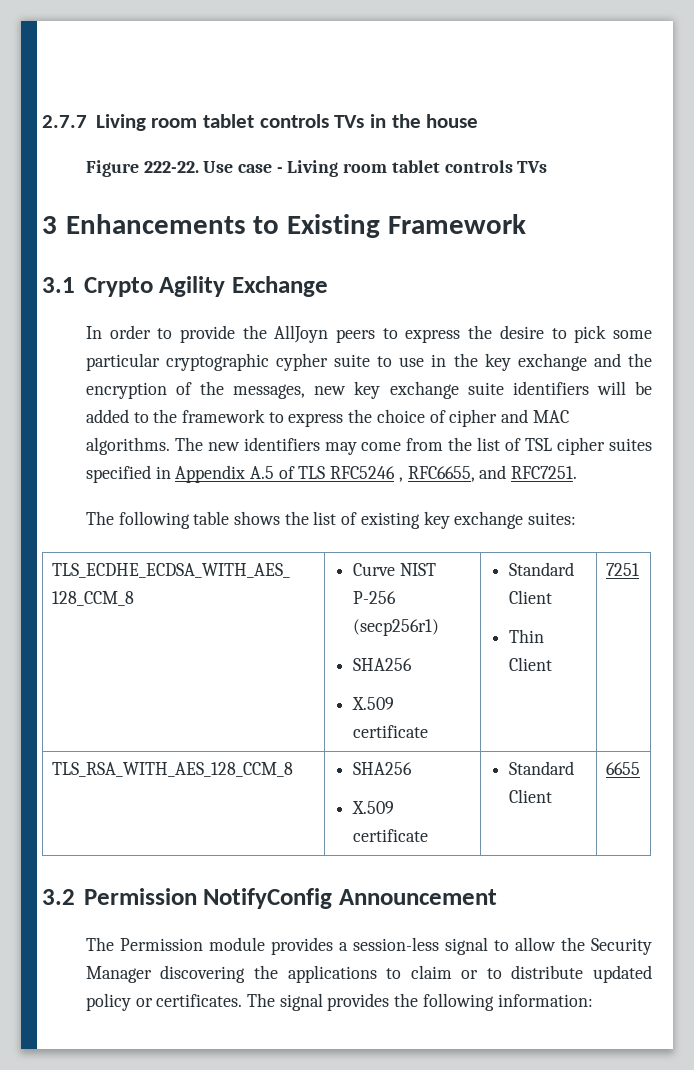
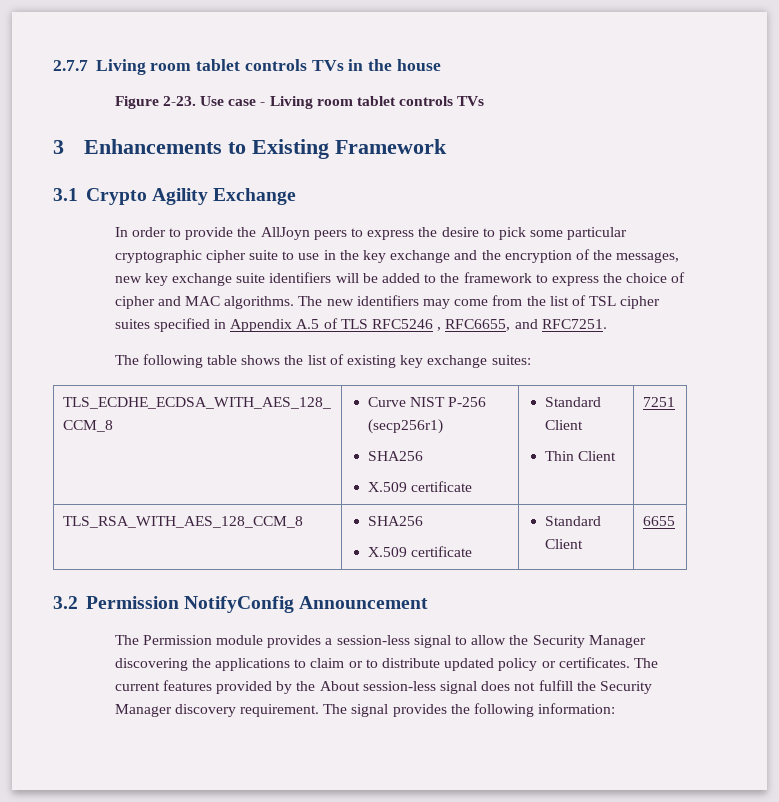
[143,161,199,173] 222-22. -> [162,96,196,106] 2-23.
[276,353,329,371] cypher -> [205,250,246,263] cipher
(275, 1000) none -> [114,680,652,694] [114,704,348,717] current features provided by the About session-less signal does not fulfill the Security Manager discovery requirement. The

